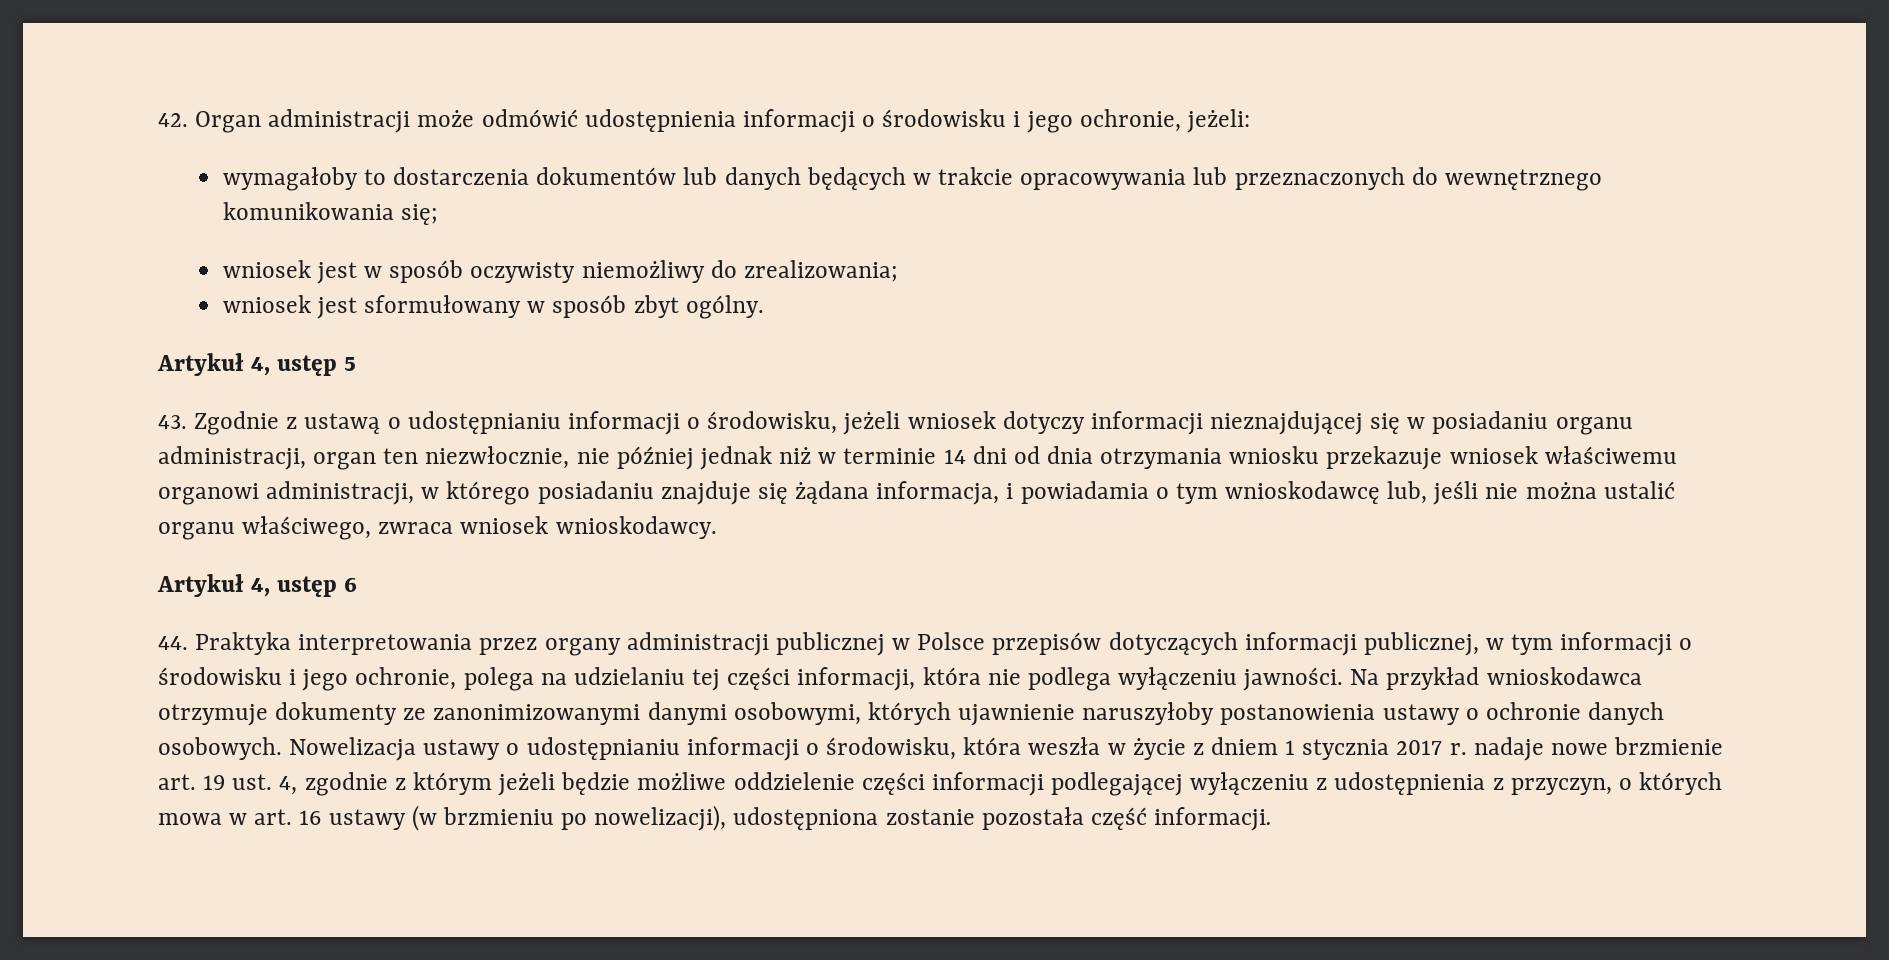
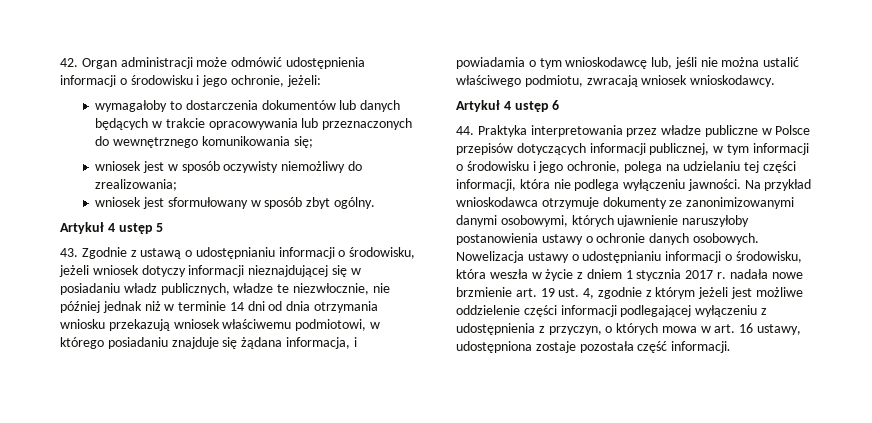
[251,357,271,376] 4, -> [107,223,115,232] 4
[1555,417,1633,435] [158,446,419,470] organu administracji, organ ten -> [123,283,290,295] władz publicznych, władze te
[1326,446,1443,470] przekazuje -> [108,319,170,331] przekazują
[158,481,415,505] organowi administracji, -> [295,319,367,331] podmiotowi,
[158,516,454,540] organu właściwego, zwraca -> [456,75,638,87] właściwego podmiotu, zwracają
[251,578,271,597] 4, -> [503,101,511,110] 4
[544,632,885,656] organy administracji publicznej -> [661,125,758,137] władze publiczne
[1473,737,1544,761] nadaje -> [729,269,768,279] nadała
[561,772,631,795] będzie -> [731,287,753,299] jest
[328,805,975,831] ustawy (w brzmieniu po nowelizacji), udostępniona zostanie -> [757,324,802,335] [456,341,576,353] ustawy, udostępniona zostaje

